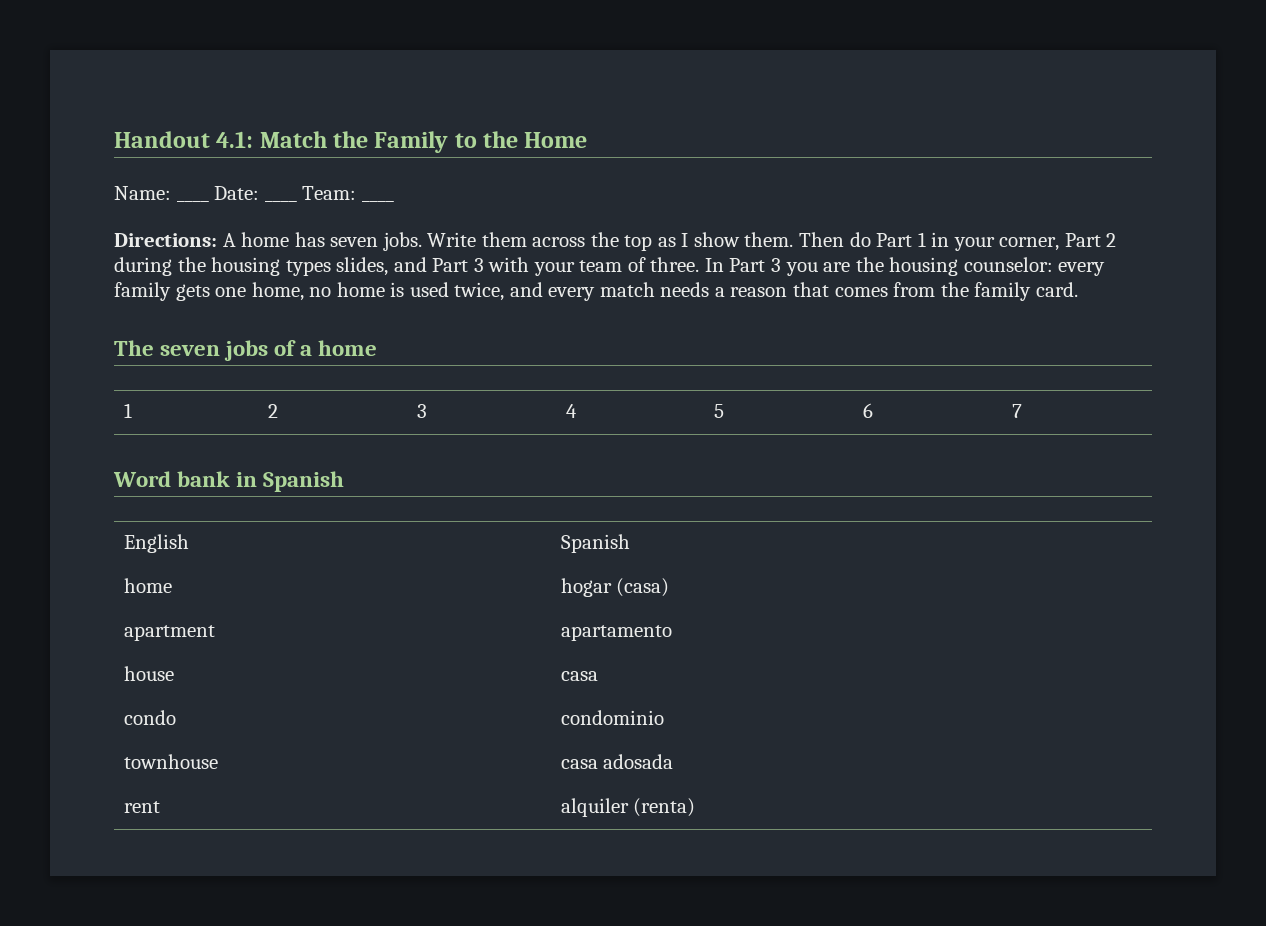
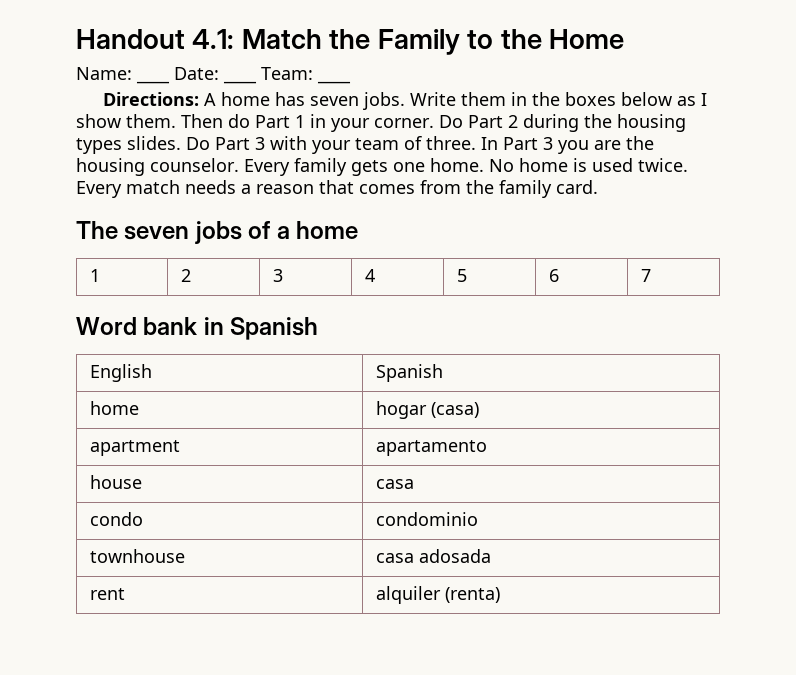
[532,232,653,251] across the top -> [511,92,673,106] in the boxes below
[999,237,1060,251] corner, -> [374,115,463,128] corner. Do
[336,257,427,276] slides, and -> [127,136,210,150] slides. Do
[963,257,1106,276] counselor: every -> [150,158,290,176] counselor. Every
[251,282,332,301] home, no -> [430,158,514,172] home. No
[454,282,596,301] twice, and every -> [638,158,688,172] [76,181,122,198] twice. Every

